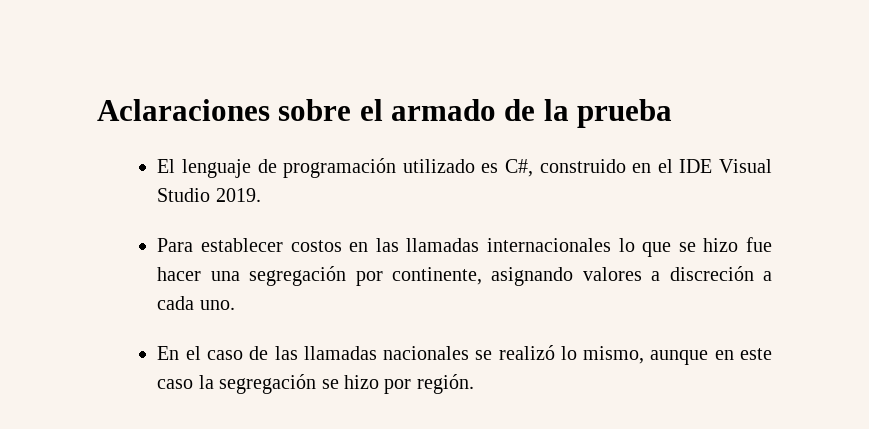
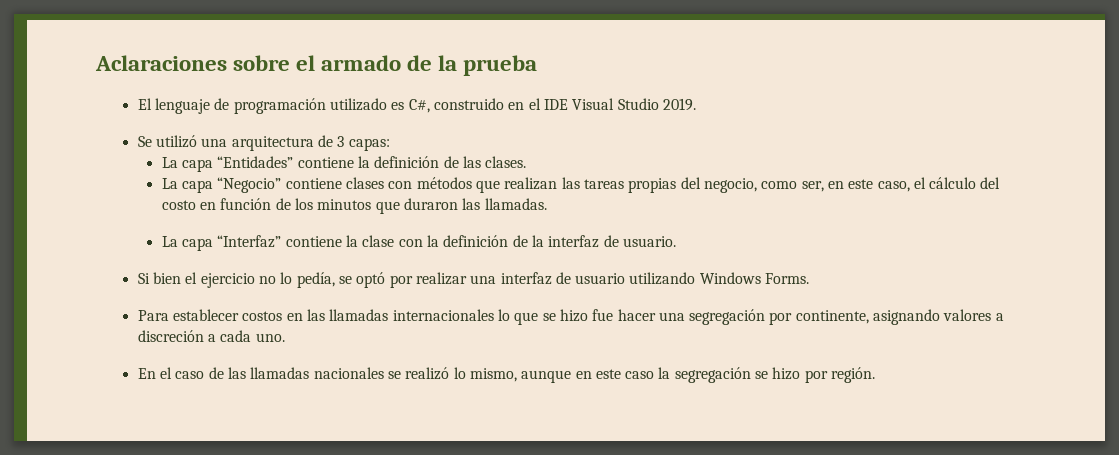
(261, 195) none -> [137,135,390,151] [161,156,527,172] [161,177,1001,193] [161,198,547,214] [161,235,676,251] [137,272,810,288] // Se utilizó una arquitectura de 3 capas: // La capa “Entidades” contiene la definición de las clases. // La capa “Negocio” contiene clases con métodos que realizan las tareas propias del negocio, como ser, en este caso, el cálculo del costo en función de los minutos que duraron las llamadas. // La capa “Interfaz” contiene la clase con la definición de la interfaz de usuario. // Si bien el ejercicio no lo pedía, se optó por realizar una interfaz de usuario utilizando Windows Forms.

